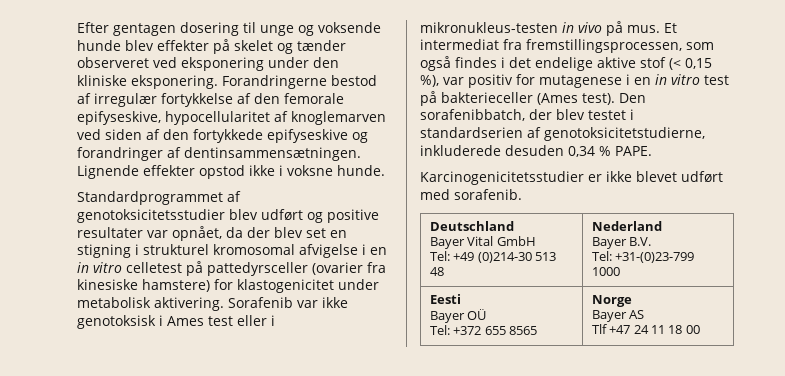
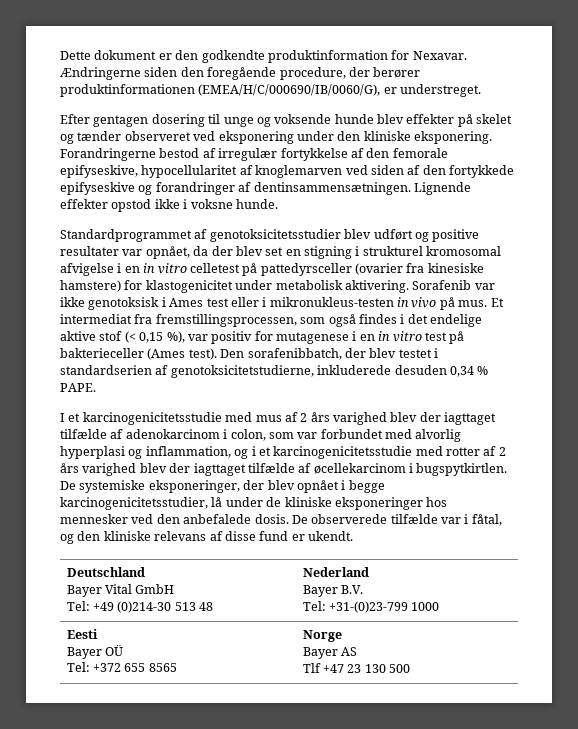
(77, 27) none -> [60,50,467,63] [60,67,421,80] [60,84,482,97] Dette dokument er den godkendte produktinformation for Nexavar. Ændringerne siden den foregående procedure, der berører produktinformationen (EMEA/H/C/000690/IB/0060/G), er understreget. //
[420,171,723,185] [420,189,522,200] Karcinogenicitetsstudier er ikke blevet udført med sorafenib. -> [60,412,497,425] [60,429,462,442] [60,446,506,459] [60,463,508,476] [60,480,385,493] [60,497,448,510] [60,514,502,526] [60,531,353,544] I et karcinogenicitetsstudie med mus af 2 års varighed blev der iagttaget tilfælde af adenokarcinom i colon, som var forbundet med alvorlig hyperplasi og inflammation, og i et karcinogenicitetsstudie med rotter af 2 års varighed blev der iagttaget tilfælde af øcellekarcinom i bugspytkirtlen. De systemiske eksponeringer, der blev opnået i begge karcinogenicitetsstudier, lå under de kliniske eksponeringer hos mennesker ved den anbefalede dosis. De observerede tilfælde var i fåtal, og den kliniske relevans af disse fund er ukendt.
[633,325,700,334] 24 11 18 00 -> [347,664,411,673] 23 130 500

